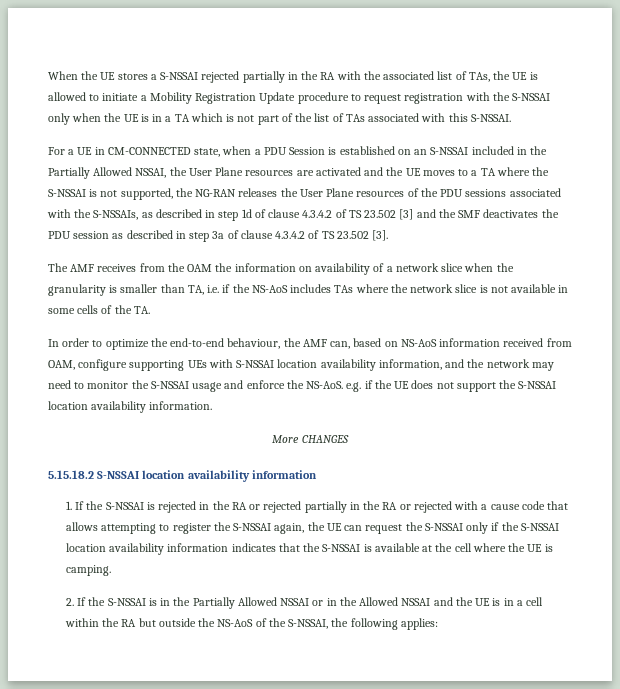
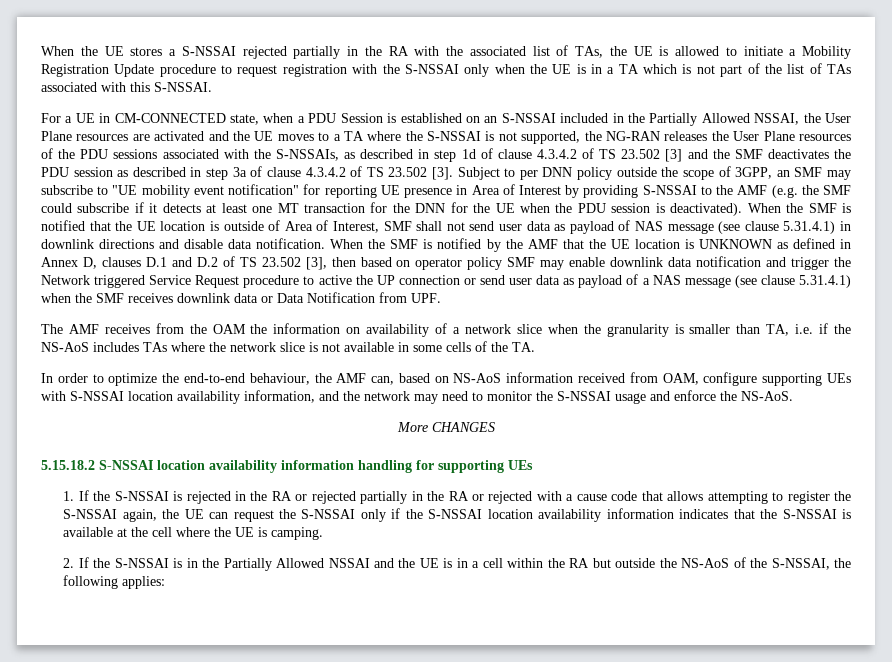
(389, 235) none -> [457,166,852,180] [41,184,852,198] [41,202,852,216] [41,220,852,234] [41,238,851,252] [41,256,851,270] [41,274,852,288] [41,292,441,303] Subject to per DNN policy outside the scope of 3GPP, an SMF may subscribe to "UE mobility event notification" for reporting UE presence in Area of Interest by providing S-NSSAI to the AMF (e.g. the SMF could subscribe if it detects at least one MT transaction for the DNN for the UE when the PDU session is deactivated). When the SMF is notified that the UE location is outside of Area of Interest, SMF shall not send user data as payload of NAS message (see clause 5.31.4.1) in downlink directions and disable data notification. When the SMF is notified by the AMF that the UE location is UNKNOWN as defined in Annex D, clauses D.1 and D.2 of TS 23.502 [3], then based on operator policy SMF may enable downlink data notification and trigger the Network triggered Service Request procedure to active the UP connection or send user data as payload of a NAS message (see clause 5.31.4.1) when the SMF receives downlink data or Data Notification from UPF.
[346,380,557,392] [48,401,213,413] e.g. if the UE does not support the S-NSSAI location availability information. -> (793, 396) none
(317, 474) none -> [358,460,533,473] handling for supporting UEs
[312,597,431,606] or in the Allowed NSSAI -> (370, 563) none

